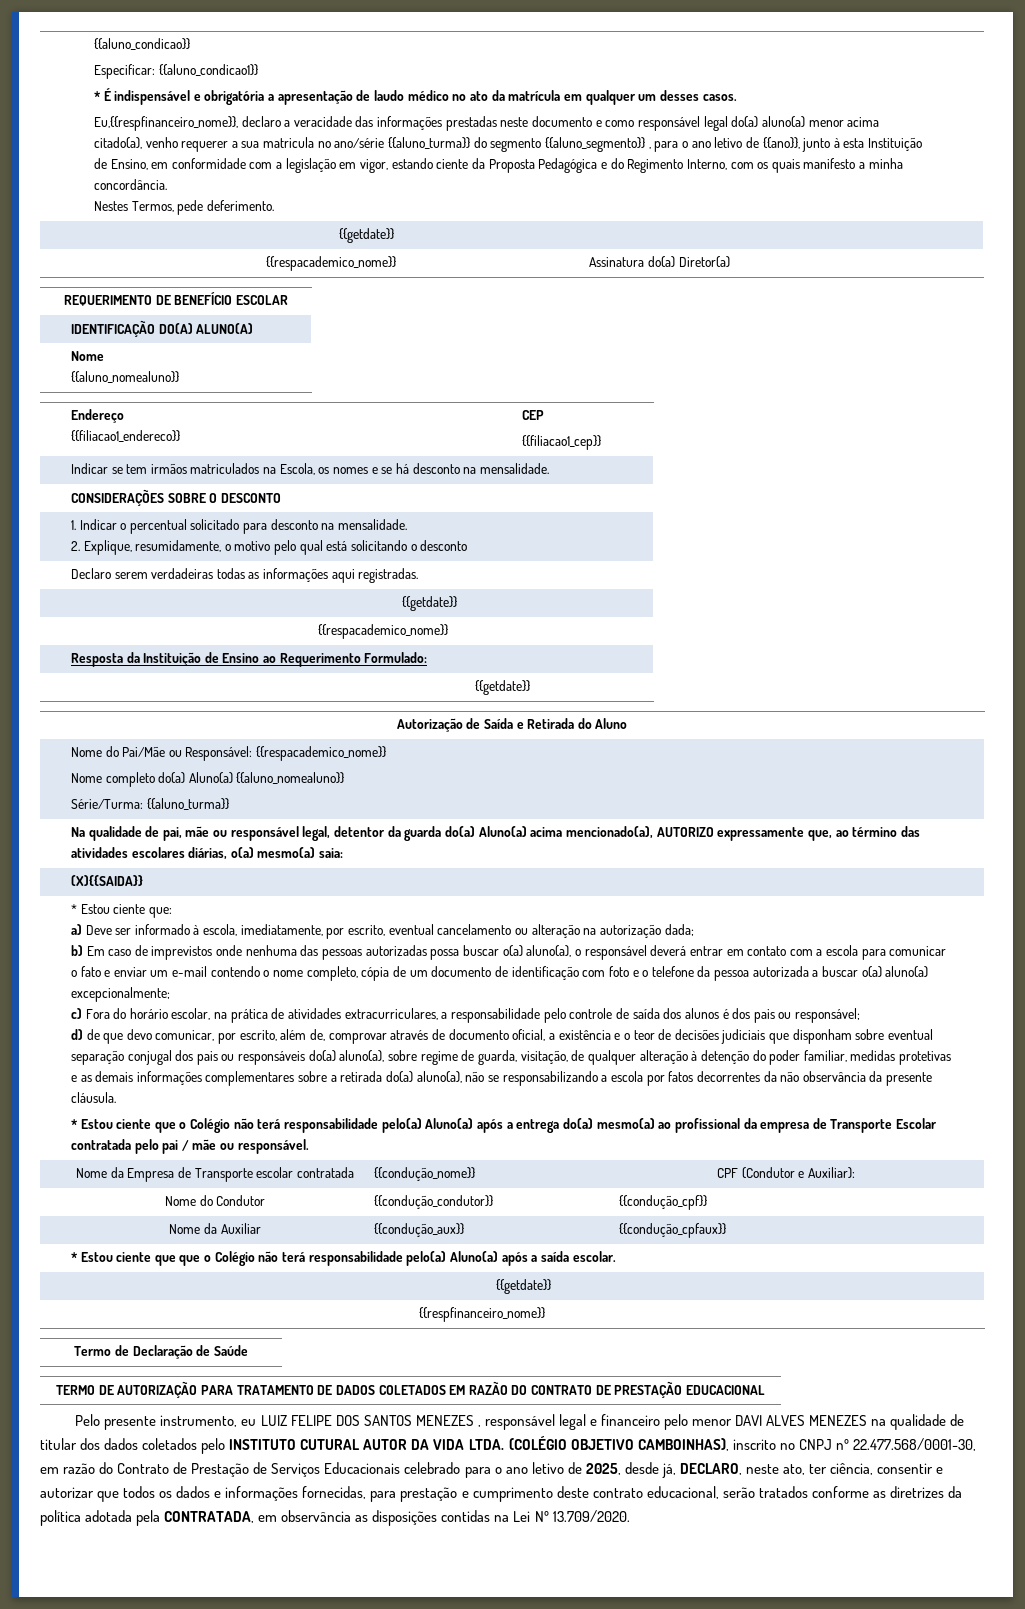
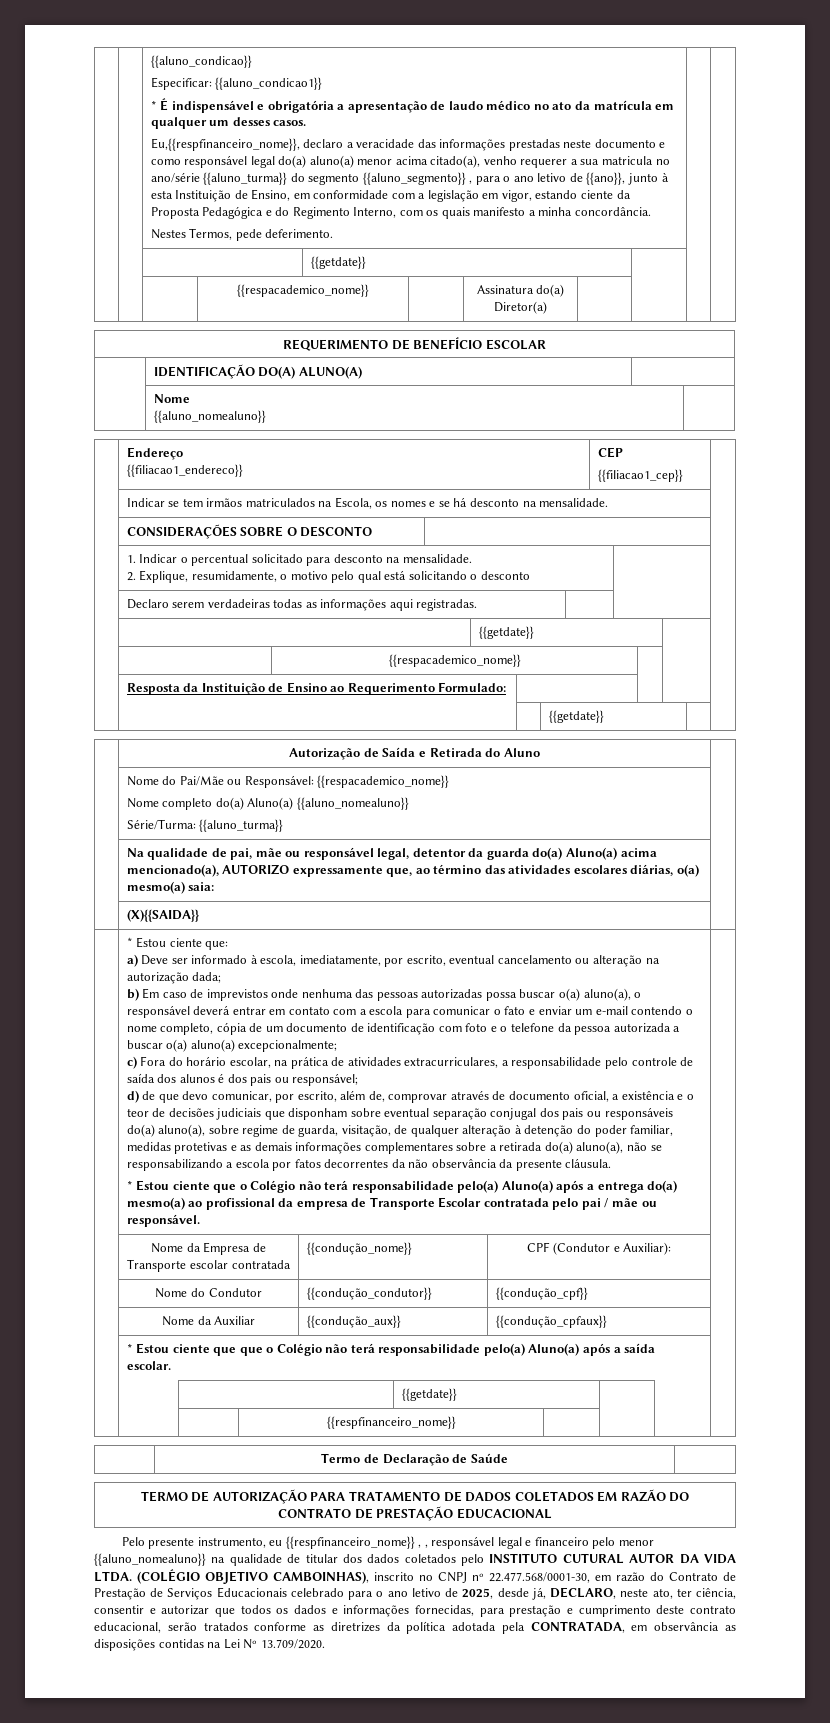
[260,1415,474,1426] LUIZ FELIPE DOS SANTOS MENEZES -> [285,1536,422,1549] {{respfinanceiro_nome}} ,
[735,1415,868,1426] DAVI ALVES MENEZES -> [94,1553,206,1566] {{aluno_nomealuno}}

